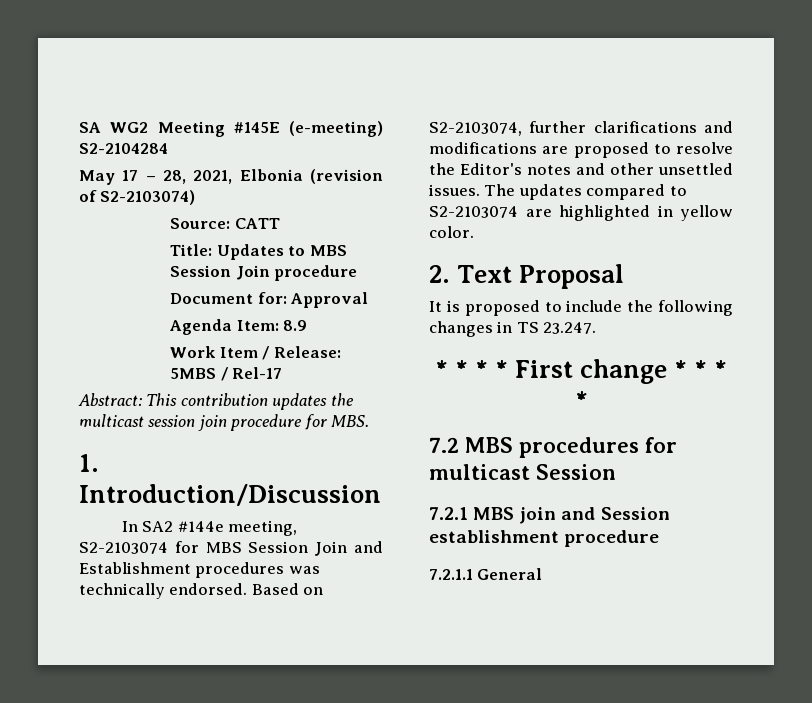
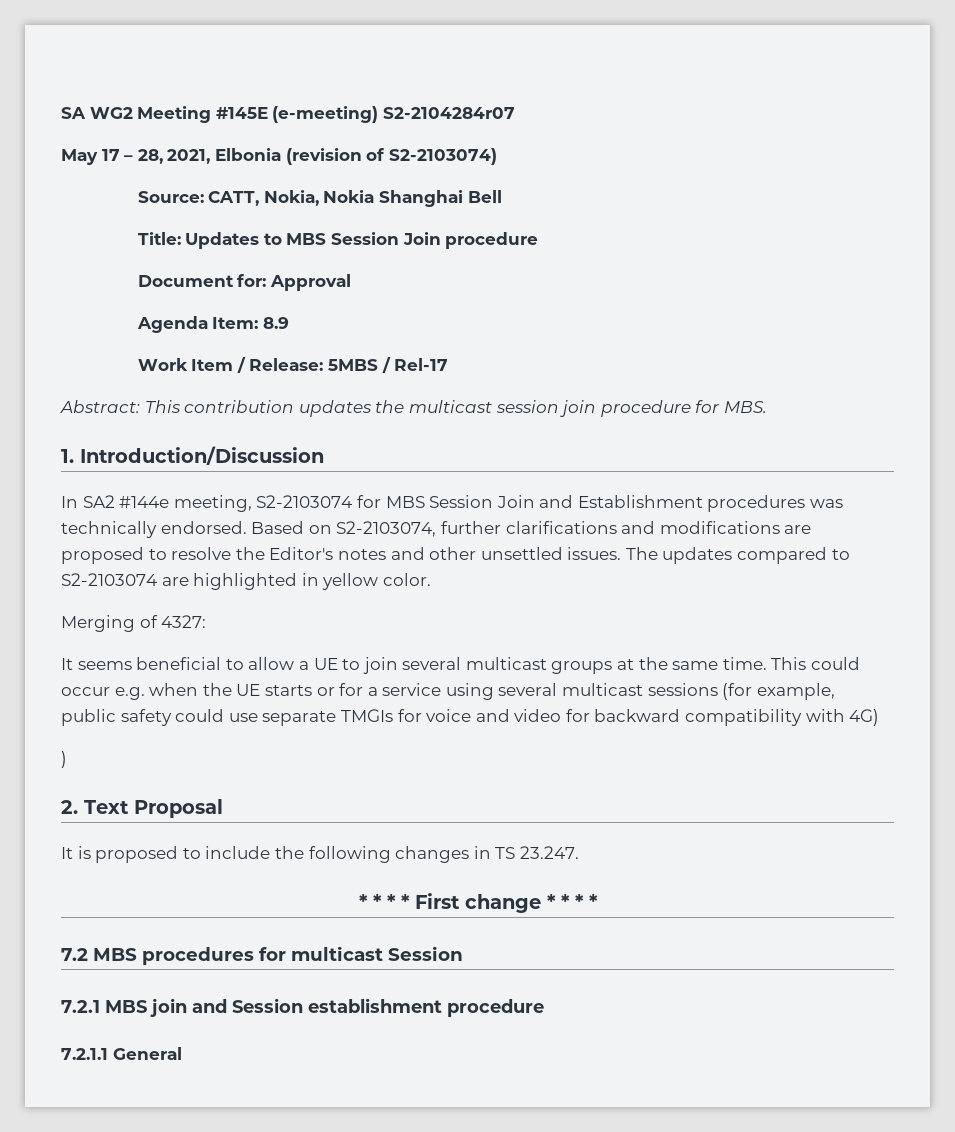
[79,143,168,154] S2-2104284 -> [382,107,515,119] S2-2104284r07
[234,218,280,229] CATT -> [208,190,502,207] CATT, Nokia, Nokia Shanghai Bell
(474, 232) none -> [61,615,207,632] [61,657,861,674] [61,683,835,700] [61,709,880,726] [61,751,67,768] // Merging of 4327: // It seems beneficial to allow a UE to join several multicast groups at the same time. This could occur e.g. when the UE starts or for a service using several multicast sessions (for example, public safety could use separate TMGIs for voice and video for backward compatibility with 4G) // )

